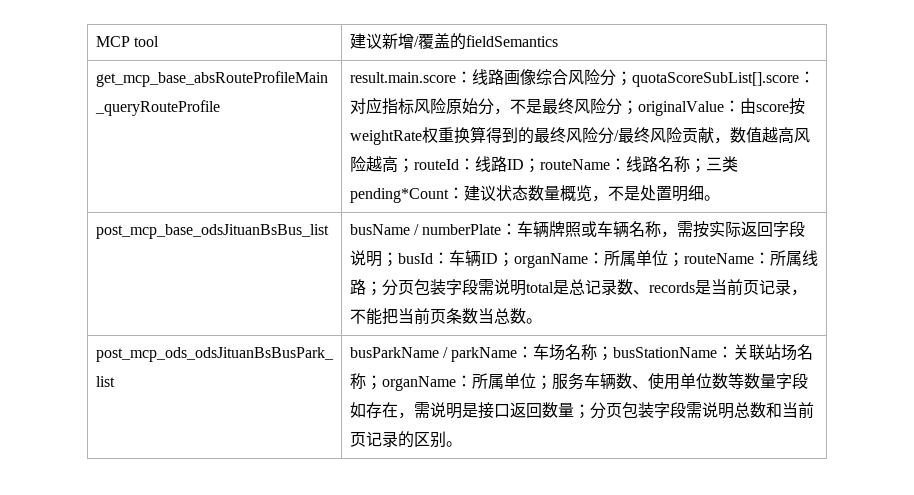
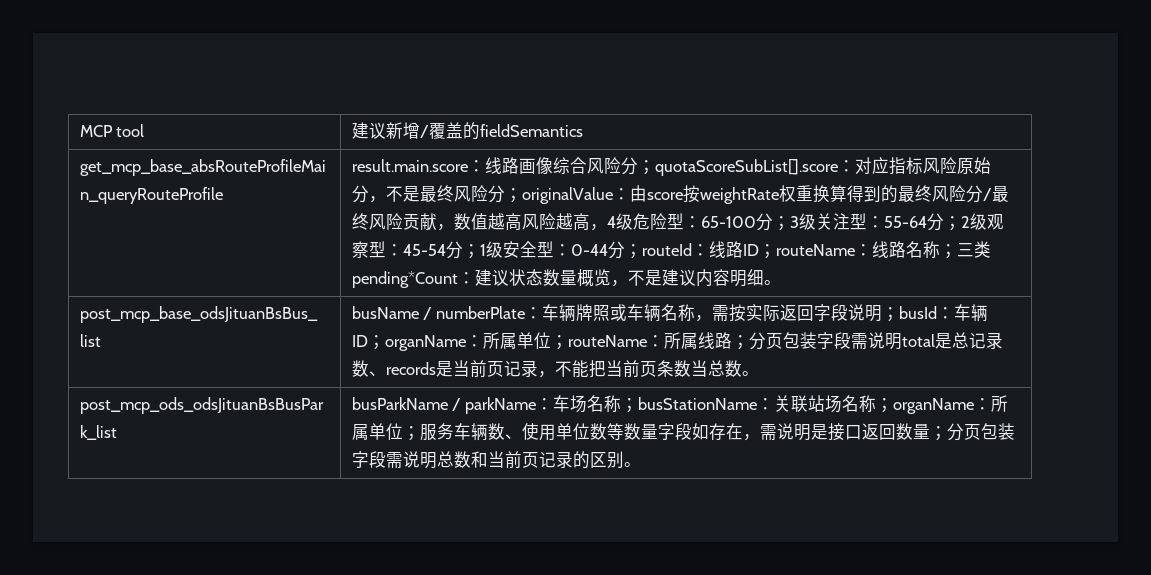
(398, 164) none -> [589,213,1004,231] [351,241,625,259] ，4级危险型：65-100分；3级关注型：55-64分；2级观察型：45-54分；1级安全型：0-44分
[639,185,672,201] 处置 -> [661,269,730,287] 建议内容

